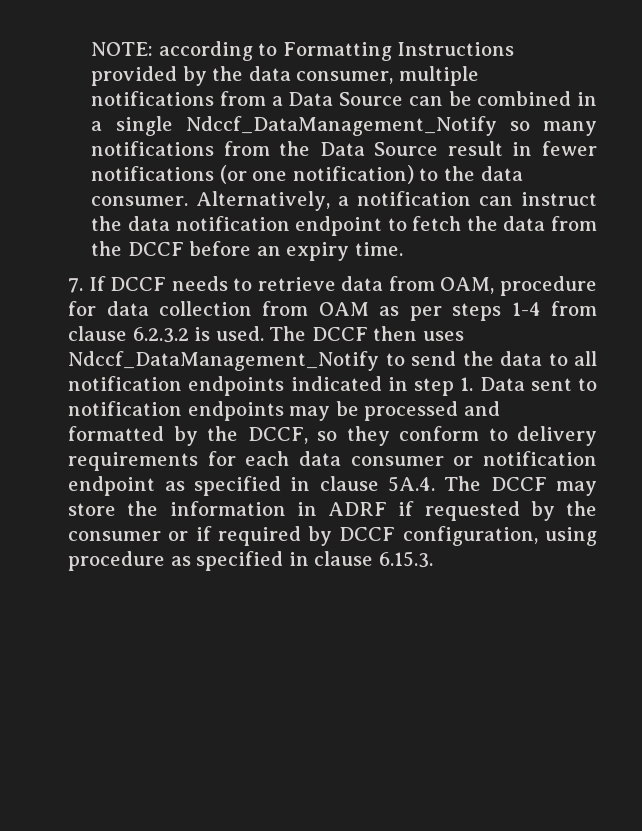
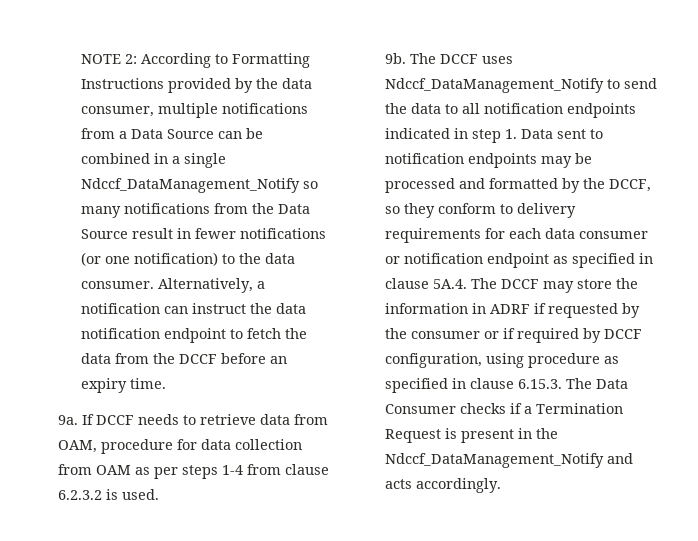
[91,41,253,61] NOTE: according -> [80,53,211,68] NOTE 2: According
[68,278,84,293] 7. -> [58,415,79,425] 9a.
[269,326,418,341] The DCCF then -> [385,53,479,64] // 9b. The DCCF
(433, 559) none -> [566,378,629,389] [385,403,624,414] [385,428,559,443] [385,453,634,468] [385,478,502,493] The Data Consumer checks if a Termination Request is present in the Ndccf_DataManagement_Notify and acts accordingly.

